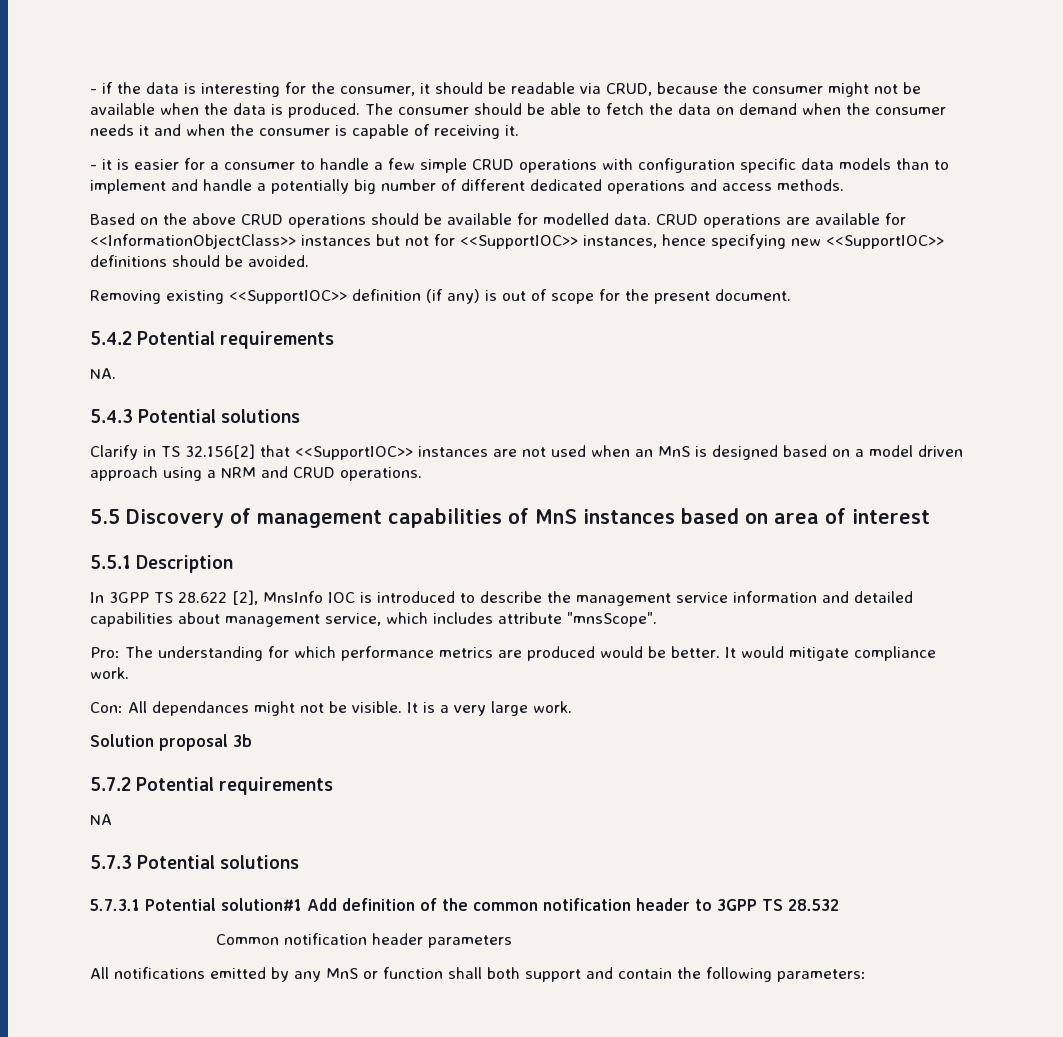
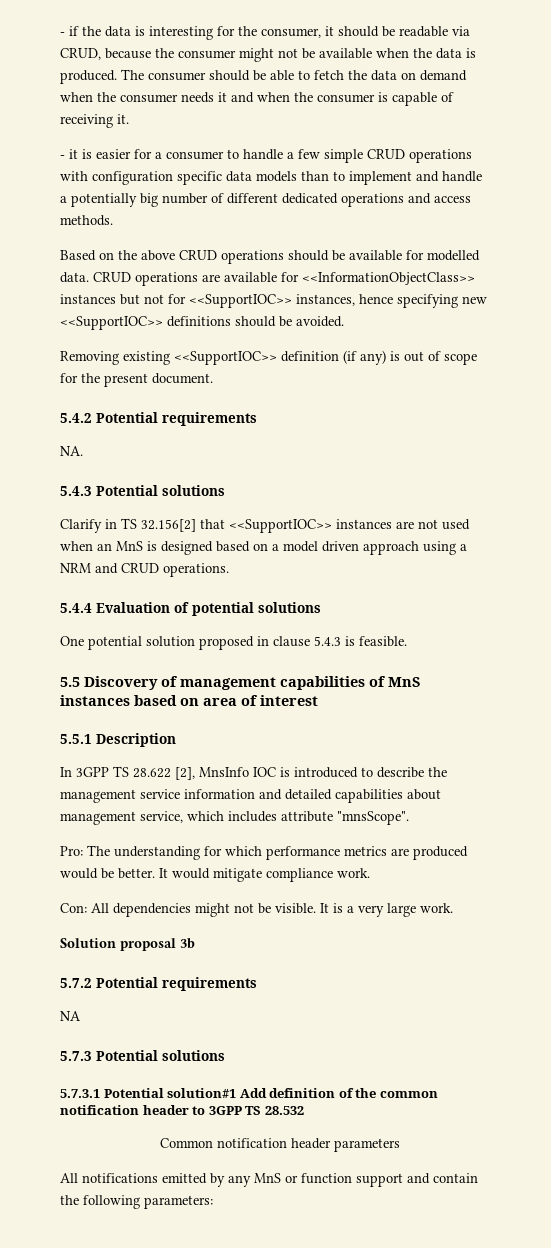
(422, 474) none -> [60,602,321,616] [60,636,407,650] // 5.4.4 Evaluation of potential solutions // One potential solution proposed in clause 5.4.3 is feasible.
[152,701,249,716] dependances -> [113,903,191,917] dependencies
[448,967,520,979] shall both -> (352, 1178) none

